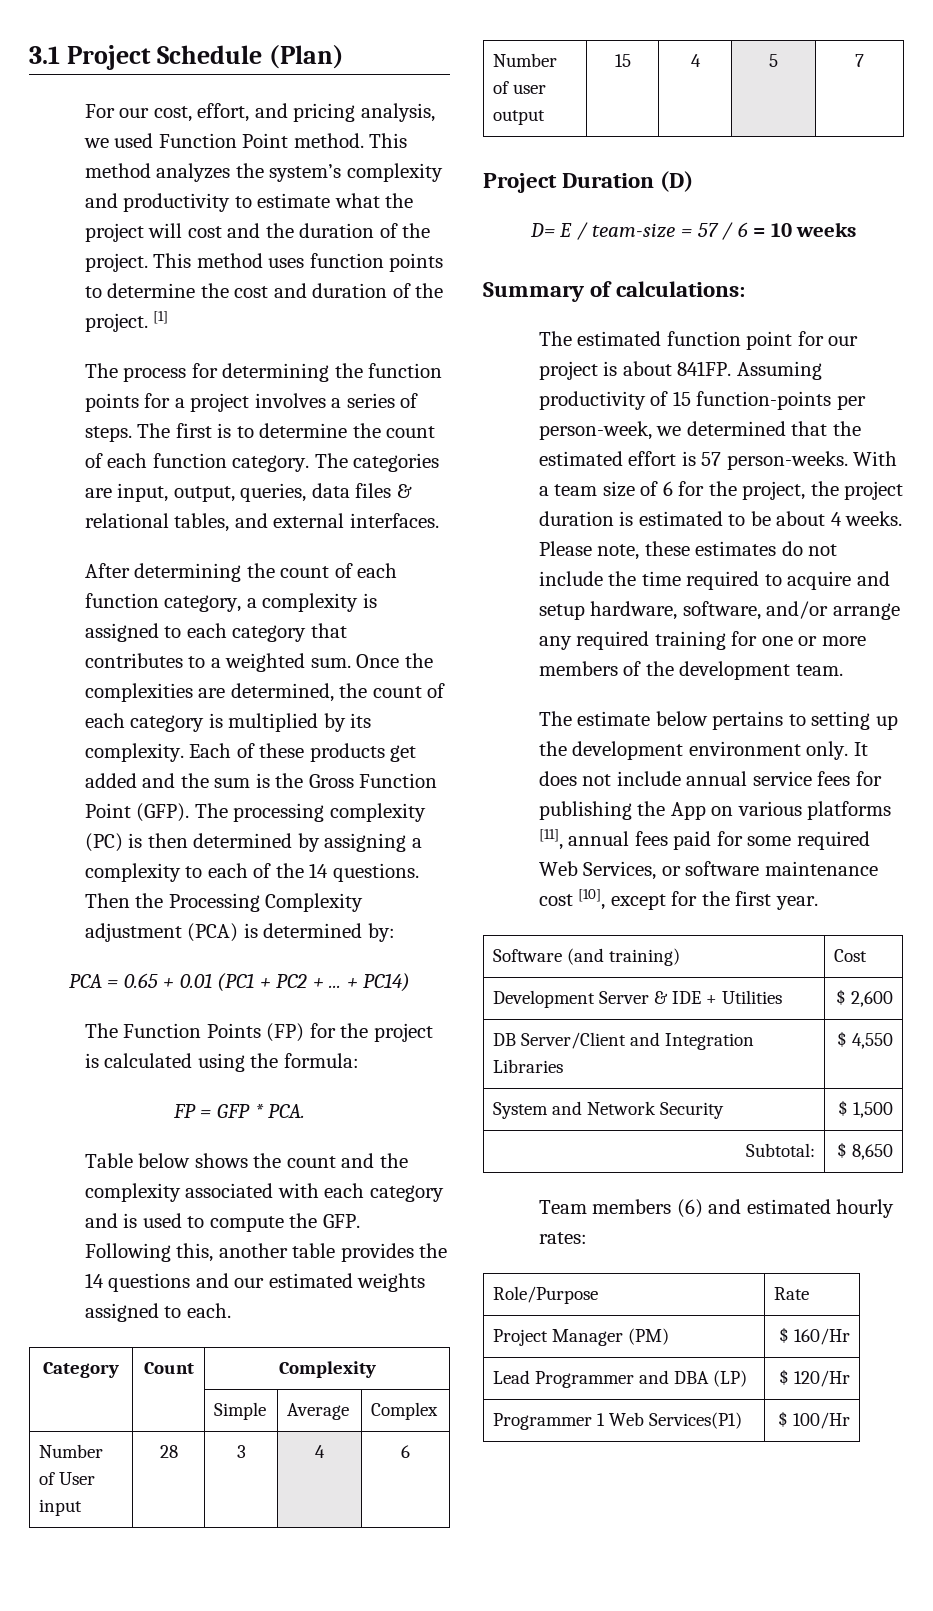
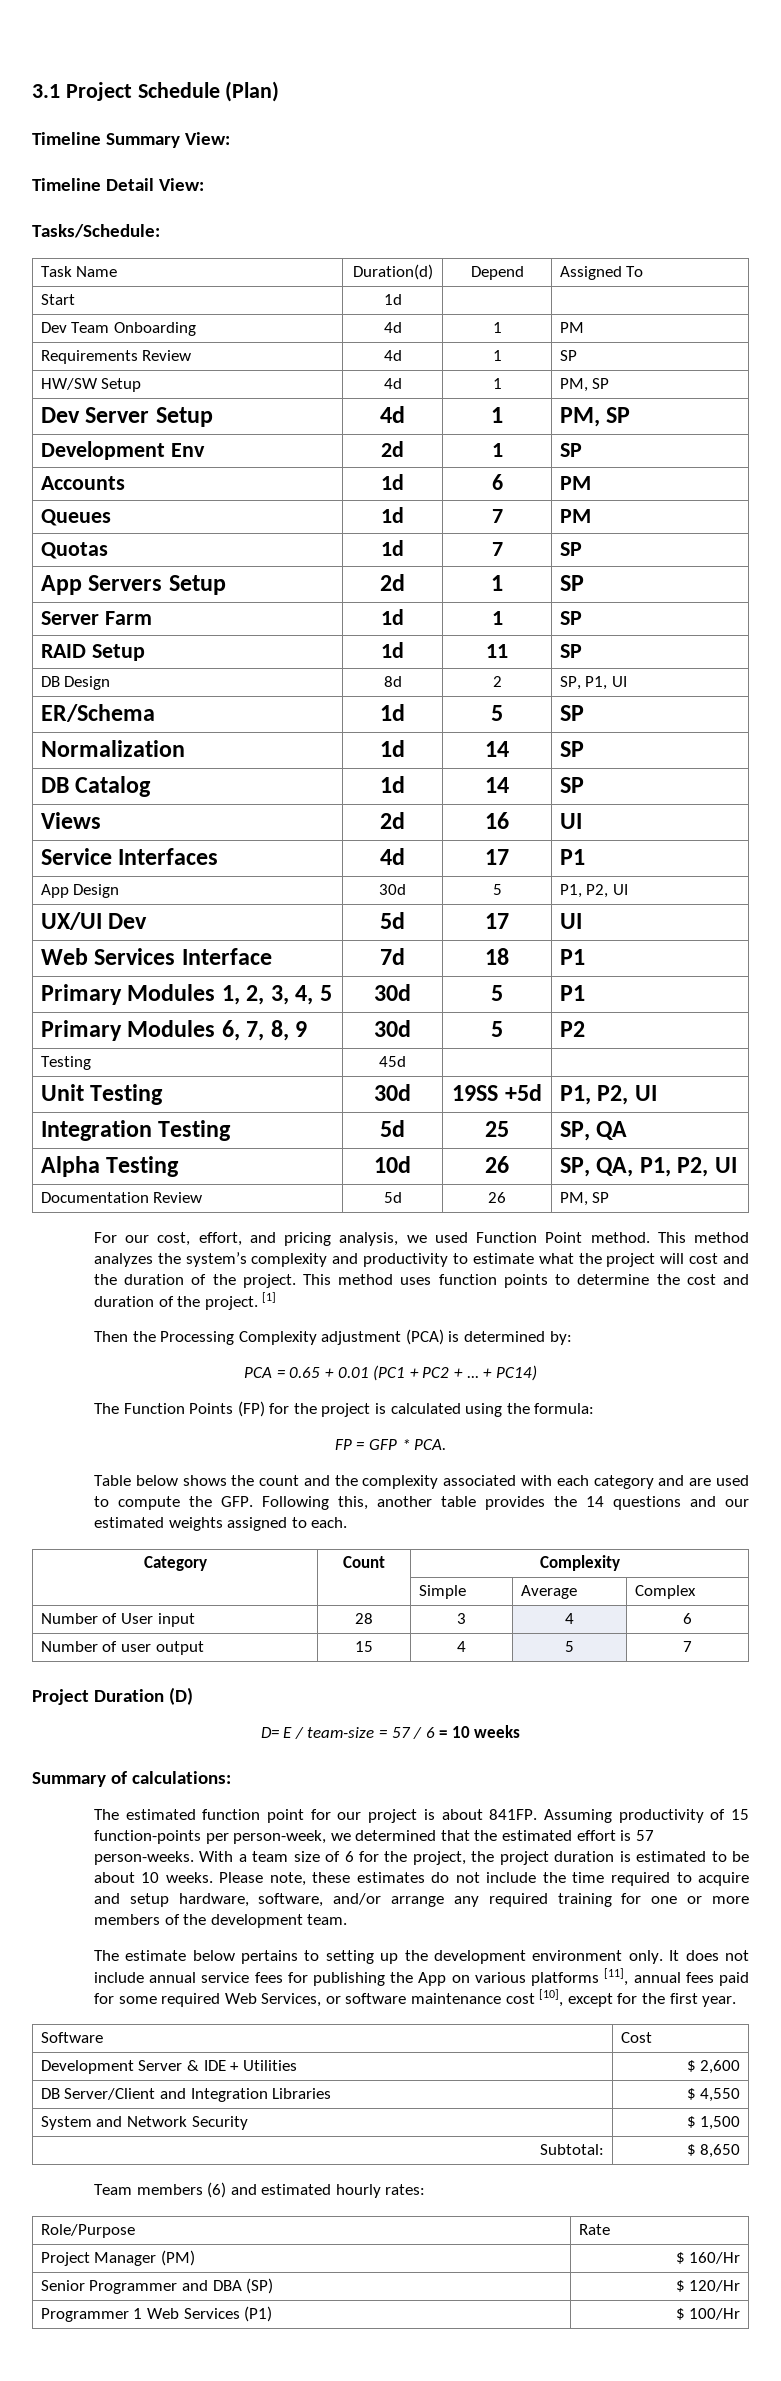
(344, 57) none -> [32,132,231,148] [32,178,205,191] [32,224,160,238] [40,266,118,277] [352,264,433,280] [470,266,524,280] [559,266,644,280] [40,294,75,305] [383,294,402,305] [40,322,196,336] [383,322,402,333] [492,322,502,333] [559,322,584,333] [40,350,192,364] [383,350,402,361] [492,350,502,361] [559,350,577,361] [40,378,142,392] [383,378,402,389] [492,378,502,389] [559,378,610,392] [40,407,213,427] [380,406,405,423] [491,407,503,423] [559,407,631,427] [40,441,205,460] [381,441,404,457] [491,443,503,457] [559,443,582,457] [40,476,125,490] [381,474,404,490] [491,474,503,490] [559,476,591,490] [40,509,111,526] [381,507,404,523] [491,509,503,523] [559,509,591,523] [40,542,108,559] [381,540,404,556] [491,542,503,556] [559,542,582,556] [40,575,226,595] [380,574,405,591] [491,575,503,591] [559,575,584,591] [40,611,152,625] [381,609,404,625] [491,611,503,625] [559,611,582,625] [40,644,145,661] [381,642,404,658] [486,644,508,658] [559,644,582,658] [40,676,111,690] [383,676,402,687] [492,676,502,687] [559,676,627,690] [40,704,155,722] [380,704,405,721] [491,705,503,721] [559,705,584,721] [40,740,185,757] [380,740,405,757] [485,741,509,757] [559,741,584,757] [40,776,152,797] [380,776,405,793] [485,777,509,793] [559,777,584,793] [40,812,101,829] [380,812,405,829] [485,812,509,829] [559,813,582,829] [40,848,219,865] [380,848,405,865] [485,849,509,865] [559,849,585,865] [40,884,120,898] [379,884,406,895] [492,884,502,895] [559,884,628,898] [40,912,148,930] [380,912,405,929] [485,913,509,929] [559,913,582,929] [40,948,272,965] [380,948,405,965] [485,948,509,965] [559,949,585,965] [40,984,332,1005] [374,984,411,1001] [491,985,503,1001] [559,985,585,1001] [40,1020,308,1041] [374,1020,411,1037] [491,1021,503,1037] [559,1021,585,1037] [40,1056,91,1070] [379,1056,406,1067] [40,1084,164,1105] [374,1084,411,1101] [452,1084,542,1101] [559,1085,657,1105] [40,1120,232,1141] [380,1120,405,1137] [485,1121,509,1137] [559,1121,628,1141] [40,1156,180,1177] [374,1156,411,1173] [485,1156,509,1173] [559,1157,737,1177] [40,1192,203,1203] [383,1192,402,1203] [488,1192,506,1203] [559,1192,610,1206] // Timeline Summary View: // Timeline Detail View: // Tasks/Schedule: // Task Name | Duration(d) | Depend | Assigned To // Start | 1d | | // Dev Team Onboarding | 4d | 1 | PM // Requirements Review | 4d | 1 | SP // HW/SW Setup | 4d | 1 | PM, SP // Dev Server Setup | 4d | 1 | PM, SP // Development Env | 2d | 1 | SP // Accounts | 1d | 6 | PM // Queues | 1d | 7 | PM // Quotas | 1d | 7 | SP // App Servers Setup | 2d | 1 | SP // Server Farm | 1d | 1 | SP // RAID Setup | 1d | 11 | SP // DB Design | 8d | 2 | SP, P1, UI // ER/Schema | 1d | 5 | SP // Normalization | 1d | 14 | SP // DB Catalog | 1d | 14 | SP // Views | 2d | 16 | UI // Service Interfaces | 4d | 17 | P1 // App Design | 30d | 5 | P1, P2, UI // UX/UI Dev | 5d | 17 | UI // Web Services Interface | 7d | 18 | P1 // Primary Modules 1, 2, 3, 4, 5 | 30d | 5 | P1 // Primary Modules 6, 7, 8, 9 | 30d | 5 | P2 // Testing | 45d | | // Unit Testing | 30d | 19SS +5d | P1, P2, UI // Integration Testing | 5d | 25 | SP, QA // Alpha Testing | 10d | 26 | SP, QA, P1, P2, UI // Documentation Review | 5d | 26 | PM, SP
[84,363,443,382] [84,393,419,412] [84,423,436,442] [84,453,440,472] [84,483,412,502] [84,513,439,532] [84,563,398,582] [84,593,377,612] [84,623,347,642] [84,653,433,672] [84,683,446,702] [84,713,372,732] [84,743,417,762] [84,773,438,788] [84,803,426,822] [84,833,422,852] [84,863,419,882] The process for determining the function points for a project involves a series of steps. The first is to determine the count of each function category. The categories are input, output, queries, data files & relational tables, and external interfaces. // After determining the count of each function category, a complexity is assigned to each category that contributes to a weighted sum. Once the complexities are determined, the count of each category is multiplied by its complexity. Each of these products get added and the sum is the Gross Function Point (GFP). The processing complexity (PC) is then determined by assigning a complexity to each of the 14 questions. -> (277, 1297) none
[123,1213,138,1228] is -> [689,1478,712,1486] are
[830,512,842,526] 4 -> [141,1872,160,1883] 10
[567,948,681,966] (and training) -> (103, 2037) none
[493,1370,531,1384] Lead -> [40,2280,85,2291] Senior
[713,1370,748,1387] (LP) -> [246,2278,274,2294] (SP)
[649,1412,743,1429] Services(P1) -> [183,2306,273,2322] Services (P1)

